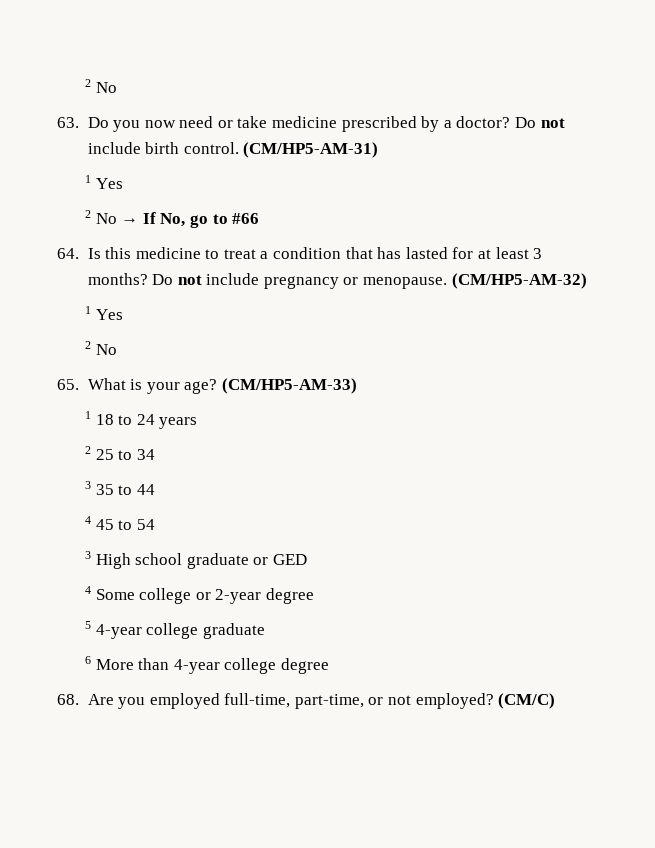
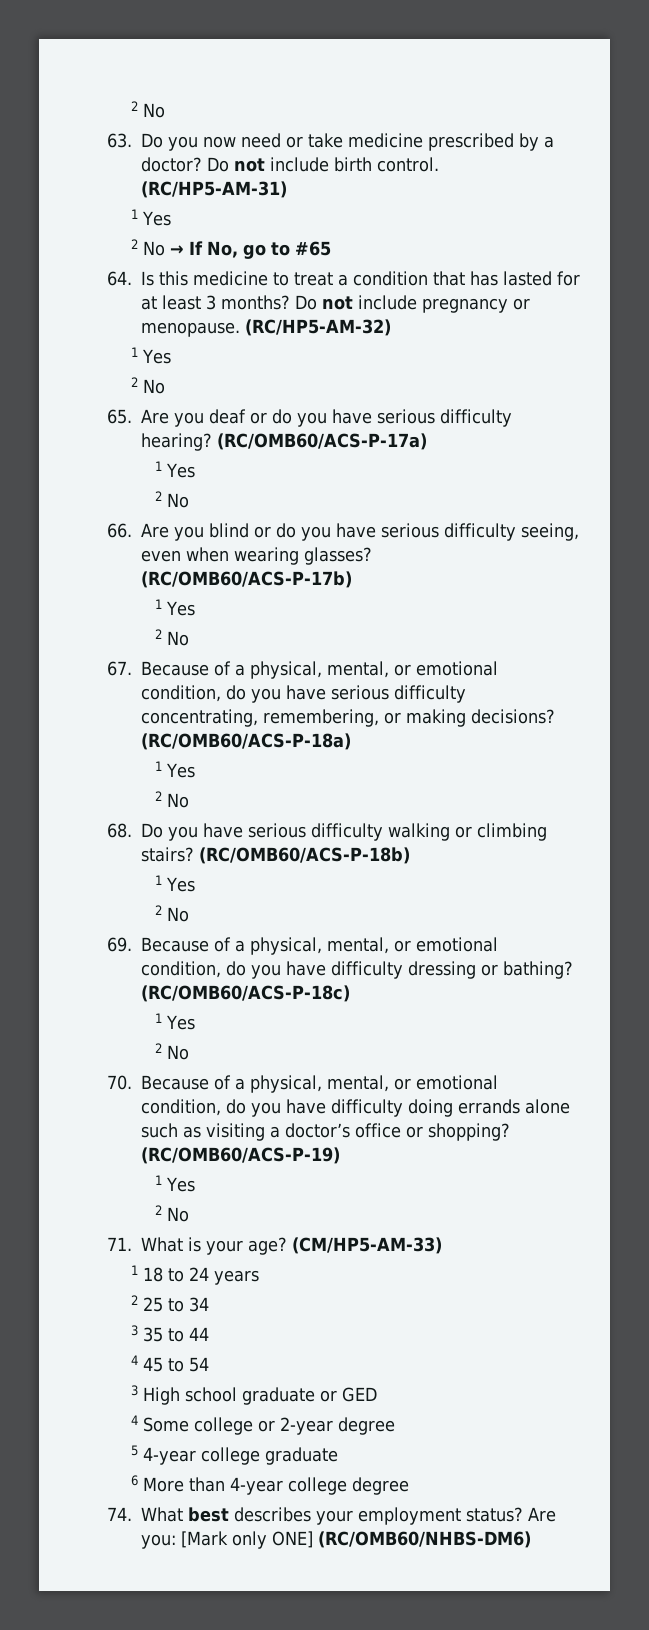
[243,142,379,158] (CM/HP5-AM-31) -> [141,181,287,198] (RC/HP5-AM-31)
[232,213,260,224] #66 -> [295,241,332,256] #65
[451,273,587,289] [85,306,123,320] [85,341,117,355] [57,379,79,390] (CM/HP5-AM-32) // 1 Yes // 2 No // 65. -> [245,319,391,336] [131,347,172,364] [131,377,166,394] [107,409,512,427] [141,433,427,451] [155,461,196,478] [155,491,190,508] [107,523,579,541] [141,547,372,565] [141,571,352,588] [155,599,196,616] [155,629,190,646] [107,661,498,679] [141,685,466,703] [141,709,555,727] [141,733,351,750] [155,761,196,778] [155,791,190,808] [107,823,547,841] [141,847,410,864] [155,875,196,892] [155,905,190,922] [107,937,498,955] [141,961,573,979] [141,985,350,1002] [155,1013,196,1030] [155,1043,190,1060] [107,1075,498,1093] [141,1099,570,1117] [141,1123,510,1141] [141,1147,340,1164] [155,1175,196,1192] [155,1205,190,1222] [107,1237,132,1251] (RC/HP5-AM-32) // 1 Yes // 2 No // 65. Are you deaf or do you have serious difficulty hearing? (RC/OMB60/ACS-P-17a) // 1 Yes // 2 No // 66. Are you blind or do you have serious difficulty seeing, even when wearing glasses? (RC/OMB60/ACS-P-17b) // 1 Yes // 2 No // 67. Because of a physical, mental, or emotional condition, do you have serious difficulty concentrating, remembering, or making decisions? (RC/OMB60/ACS-P-18a) // 1 Yes // 2 No // 68. Do you have serious difficulty walking or climbing stairs? (RC/OMB60/ACS-P-18b) // 1 Yes // 2 No // 69. Because of a physical, mental, or emotional condition, do you have difficulty dressing or bathing? (RC/OMB60/ACS-P-18c) // 1 Yes // 2 No // 70. Because of a physical, mental, or emotional condition, do you have difficulty doing errands alone such as visiting a doctor’s office or shopping? (RC/OMB60/ACS-P-19) // 1 Yes // 2 No // 71.
[57,693,556,709] 68. Are you employed full-time, part-time, or not employed? (CM/C) -> [107,1507,556,1525] [141,1531,531,1549] 74. What best describes your employment status? Are you: [Mark only ONE] (RC/OMB60/NHBS-DM6)

